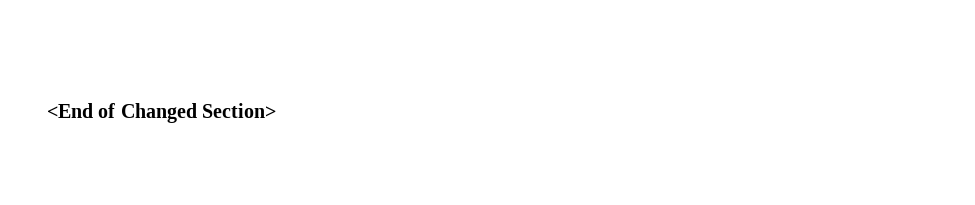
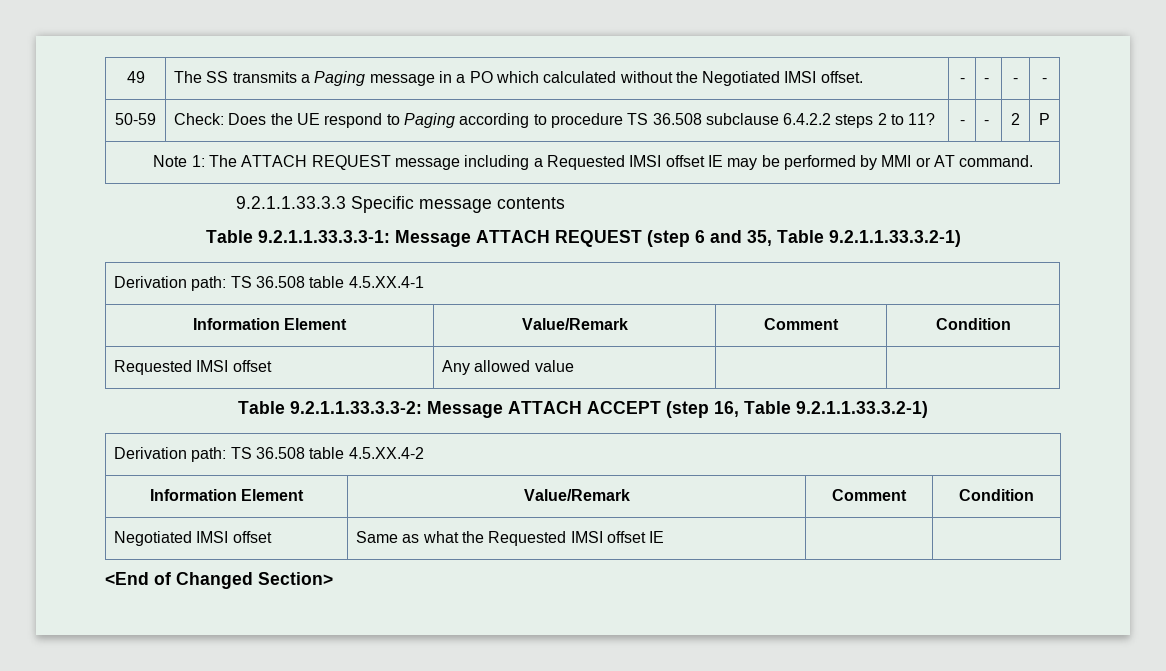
(47, 110) none -> [126,71,145,83] [174,71,863,86] [959,78,965,83] [984,78,990,83] [1013,78,1018,83] [1042,78,1047,83] [115,113,156,125] [174,113,936,128] [959,120,965,125] [984,120,990,125] [1011,113,1020,125] [1039,113,1050,125] [153,155,1034,170] [236,196,566,213] [205,230,961,247] [114,276,424,291] [192,318,348,330] [521,318,628,330] [764,318,839,330] [935,318,1011,330] [114,360,272,375] [442,360,574,375] [238,401,928,418] [114,447,424,462] [149,489,305,501] [523,489,630,501] [832,489,907,501] [959,489,1034,501] [114,531,272,546] [356,531,665,546] 49 | The SS transmits a Paging message in a PO which calculated without the Negotiated IMSI offset. | - | - | - | - // 50-59 | Check: Does the UE respond to Paging according to procedure TS 36.508 subclause 6.4.2.2 steps 2 to 11? | - | - | 2 | P // Note 1: The ATTACH REQUEST message including a Requested IMSI offset IE may be performed by MMI or AT command. // 9.2.1.1.33.3.3 Specific message contents // Table 9.2.1.1.33.3.3-1: Message ATTACH REQUEST (step 6 and 35, Table 9.2.1.1.33.3.2-1) // Derivation path: TS 36.508 table 4.5.XX.4-1 // Information Element | Value/Remark | Comment | Condition // Requested IMSI offset | Any allowed value | | // Table 9.2.1.1.33.3.3-2: Message ATTACH ACCEPT (step 16, Table 9.2.1.1.33.3.2-1) // Derivation path: TS 36.508 table 4.5.XX.4-2 // Information Element | Value/Remark | Comment | Condition // Negotiated IMSI offset | Same as what the Requested IMSI offset IE | | //

